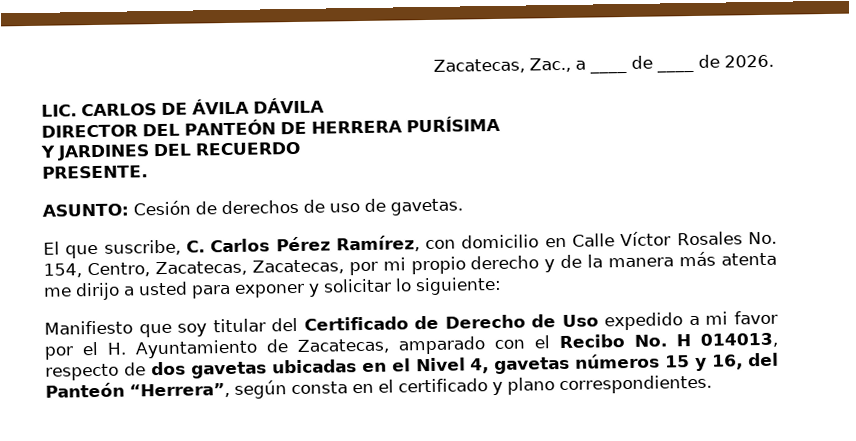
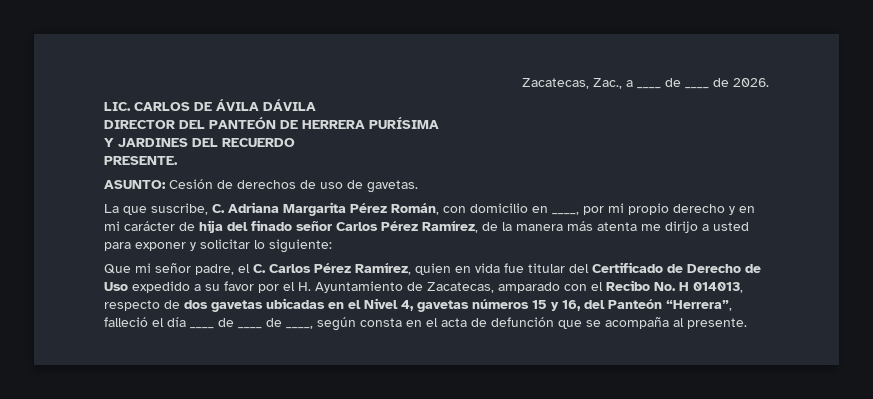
[43,241,60,255] El -> [104,204,119,213] La
[210,231,777,253] [43,259,344,278] Carlos Pérez Ramírez, con domicilio en Calle Víctor Rosales No. 154, Centro, Zacatecas, Zacatecas, -> [228,202,579,216] Adriana Margarita Pérez Román, con domicilio en ____,
(556, 266) none -> [739,206,755,213] [104,220,478,233] en mi carácter de hija del finado señor Carlos Pérez Ramírez,
[44,320,208,338] Manifiesto que soy -> [104,263,524,275] Que mi señor padre, el C. Carlos Pérez Ramírez, quien en vida fue
[705,311,729,325] mi -> [205,284,220,291] su
[234,374,712,399] según consta en el certificado y plano correspondientes. -> [104,317,186,327] [190,327,214,329] [218,318,234,327] [238,327,262,329] [266,317,747,331] falleció el día ____ de ____ de ____, según consta en el acta de defunción que se acompaña al presente.

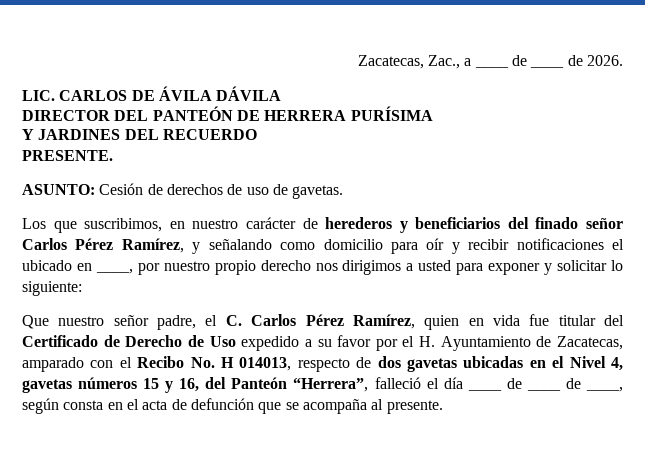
[104,202,755,216] [104,220,223,233] La que suscribe, C. Adriana Margarita Pérez Román, con domicilio en ____, por mi propio derecho y en mi carácter de hija -> [22,217,501,233] Los que suscribimos, en nuestro carácter de herederos y beneficiarios
[482,221,698,233] de la manera más atenta me dirijo -> [192,238,625,254] [22,260,402,275] y señalando como domicilio para oír y recibir notificaciones el ubicado en ____, por nuestro propio derecho nos dirigimos
[135,263,151,273] mi -> [58,316,105,326] nuestro

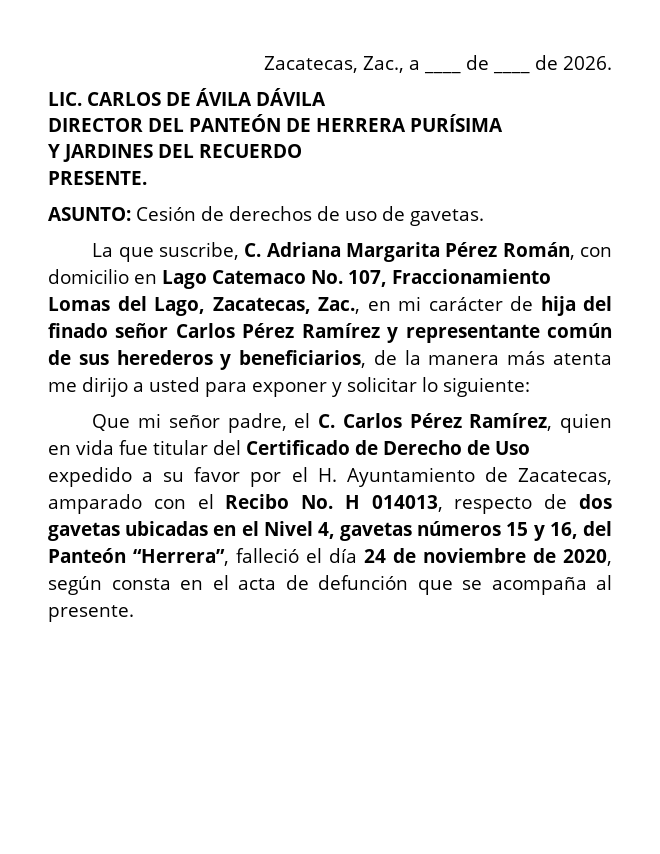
[22,217,501,233] Los que suscribimos, en nuestro carácter de herederos y beneficiarios -> [92,242,612,262] [48,269,551,289] [48,296,576,316] La que suscribe, C. Adriana Margarita Pérez Román, con domicilio en Lago Catemaco No. 107, Fraccionamiento Lomas del Lago, Zacatecas, Zac., en mi carácter de hija
[121,238,625,254] [22,260,402,275] Ramírez, y señalando como domicilio para oír y recibir notificaciones el ubicado en ____, por nuestro propio derecho nos dirigimos -> [301,323,612,343] [48,350,612,370] [48,377,128,397] Ramírez y representante común de sus herederos y beneficiarios, de la manera más atenta me dirijo
[58,316,105,326] nuestro -> [138,413,162,428] mi
[467,389,502,391] [506,378,522,389] [526,389,561,391] [565,378,623,392] ____ de ____ de ____, -> [364,548,612,566] 24 de noviembre de 2020,

